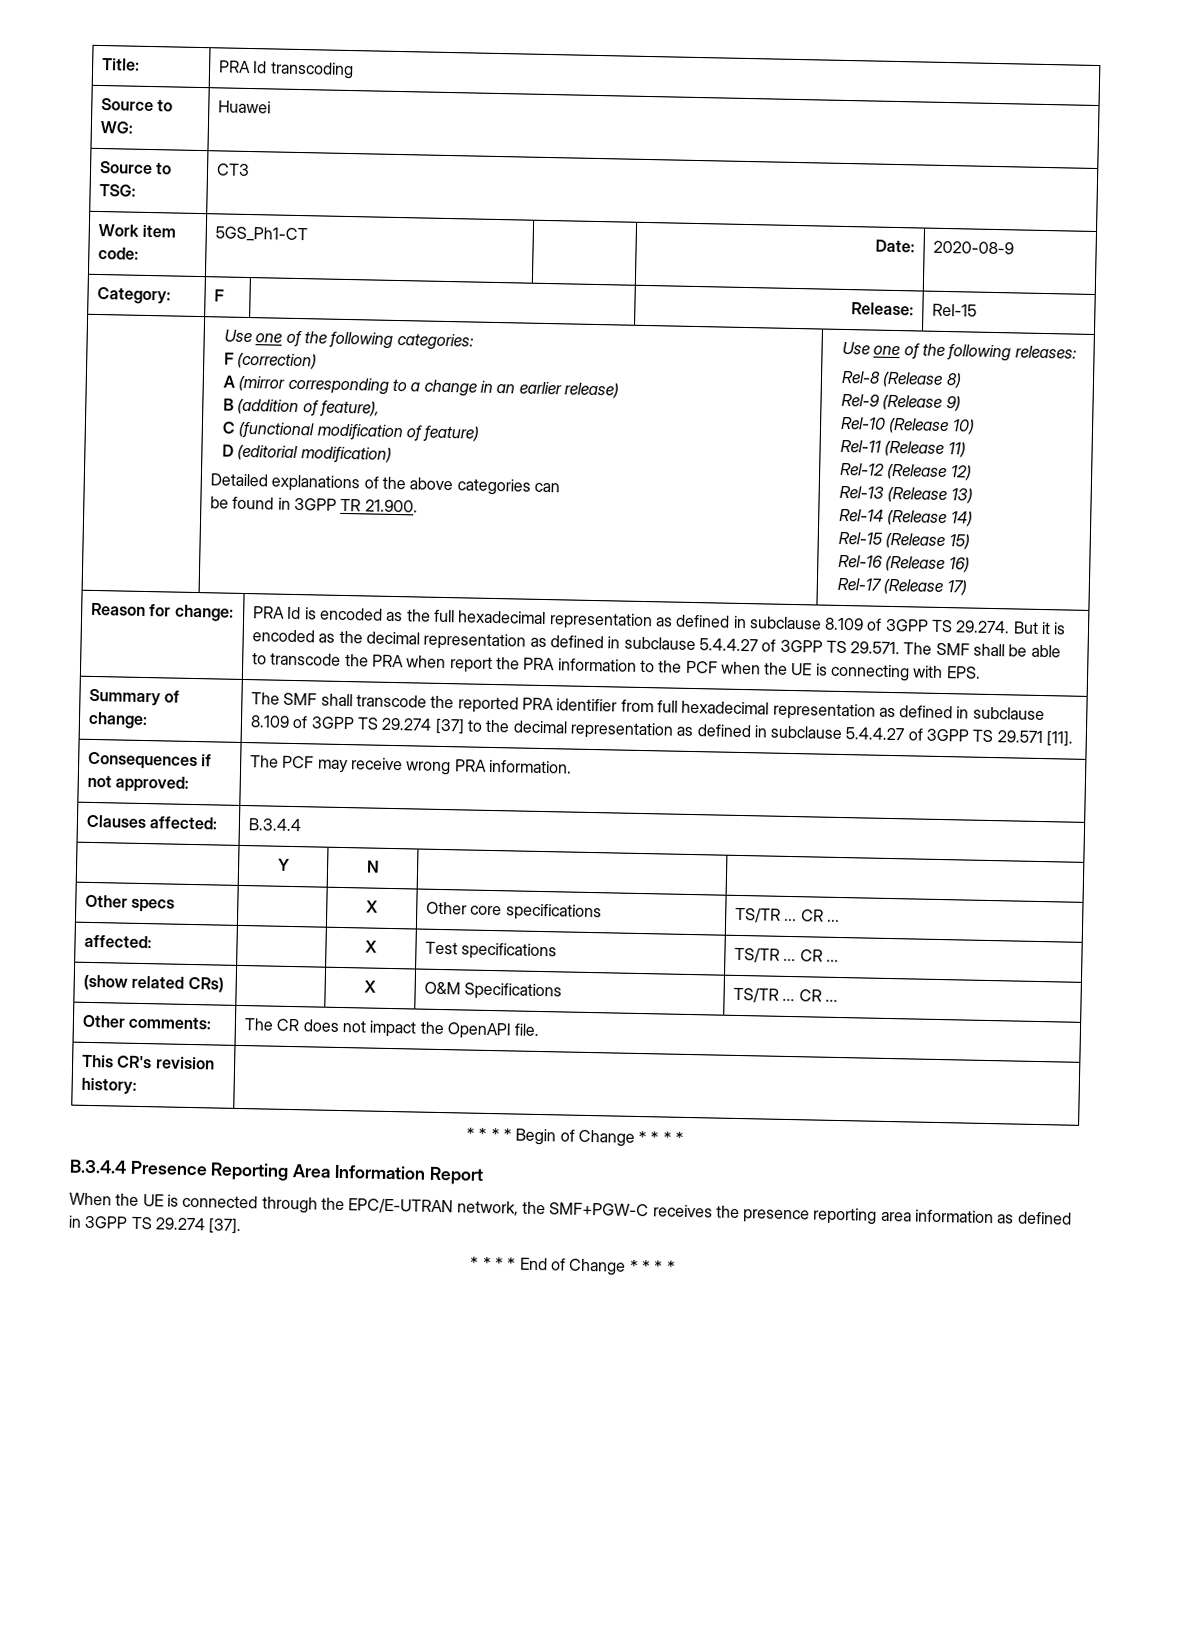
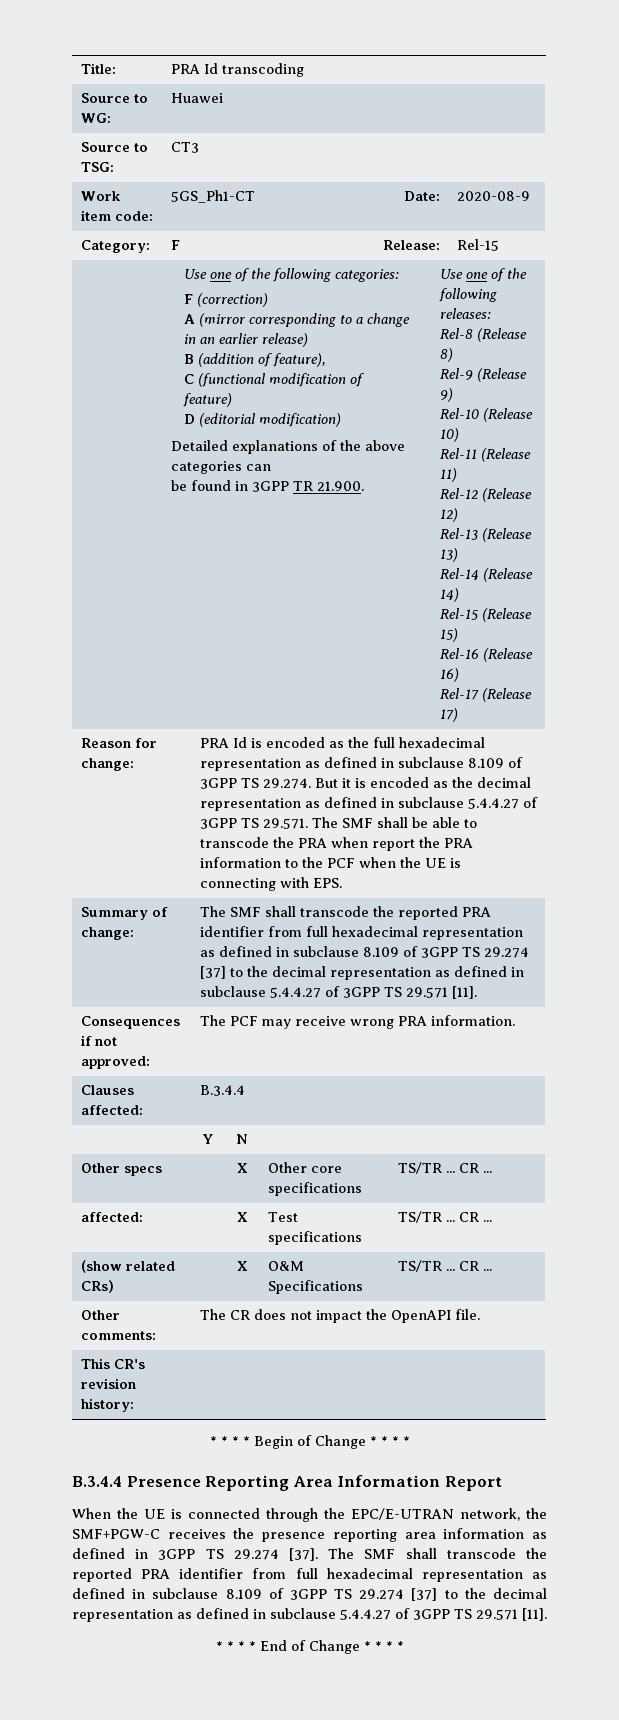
(243, 1226) none -> [328,1548,547,1559] [72,1568,547,1582] [72,1588,547,1601] [72,1608,547,1622] The SMF shall transcode the reported PRA identifier from full hexadecimal representation as defined in subclause 8.109 of 3GPP TS 29.274 [37] to the decimal representation as defined in subclause 5.4.4.27 of 3GPP TS 29.571 [11].

